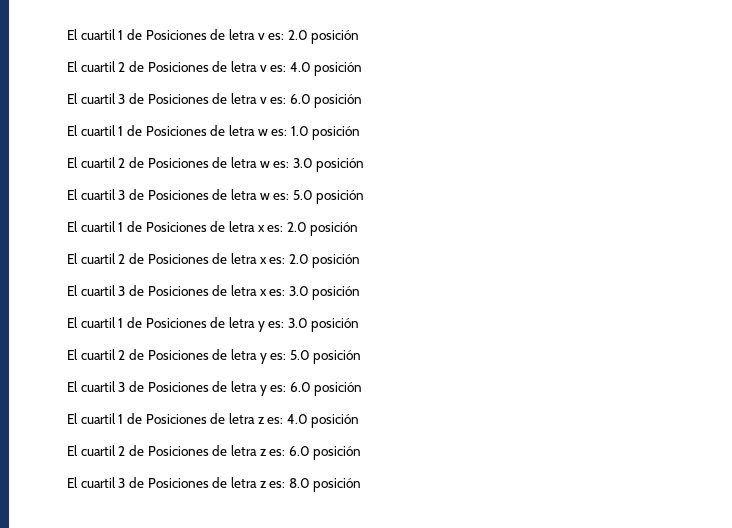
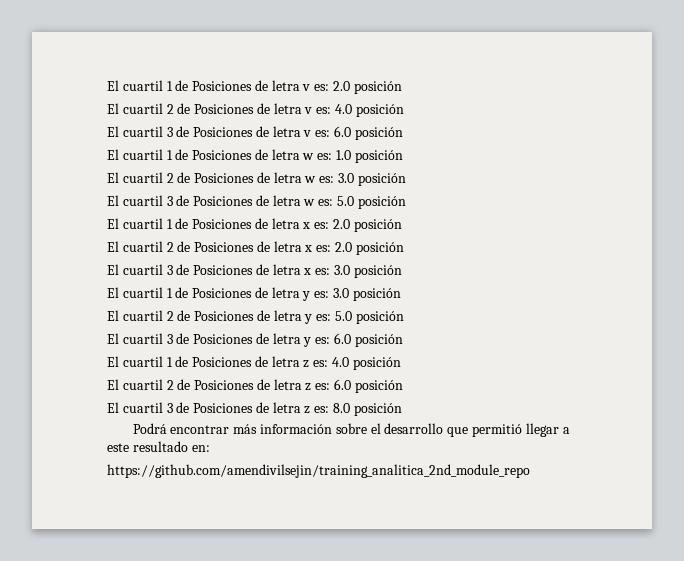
(362, 485) none -> [132,423,570,437] [107,441,210,452] [107,464,530,478] // Podrá encontrar más información sobre el desarrollo que permitió llegar a este resultado en: // https://github.com/amendivilsejin/training_analitica_2nd_module_repo

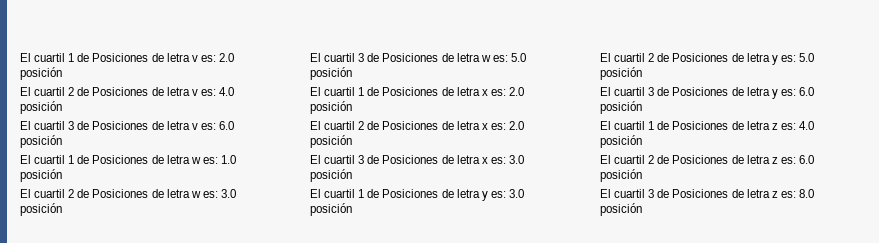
[132,423,570,437] [107,441,210,452] [107,464,530,478] // Podrá encontrar más información sobre el desarrollo que permitió llegar a este resultado en: // https://github.com/amendivilsejin/training_analitica_2nd_module_repo -> (642, 209) none

